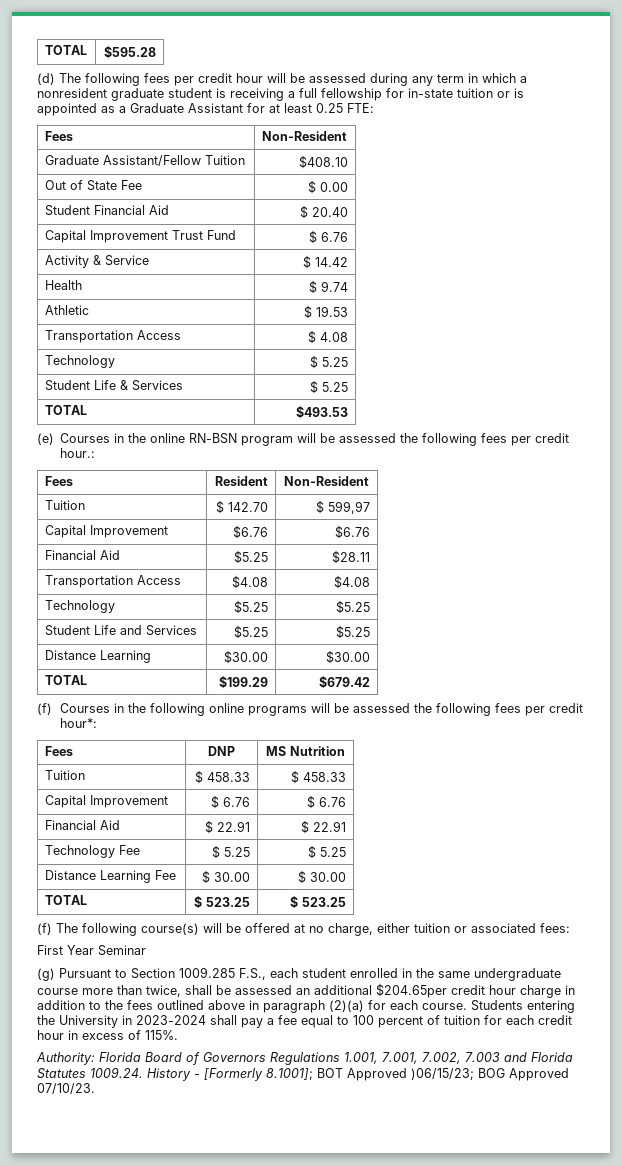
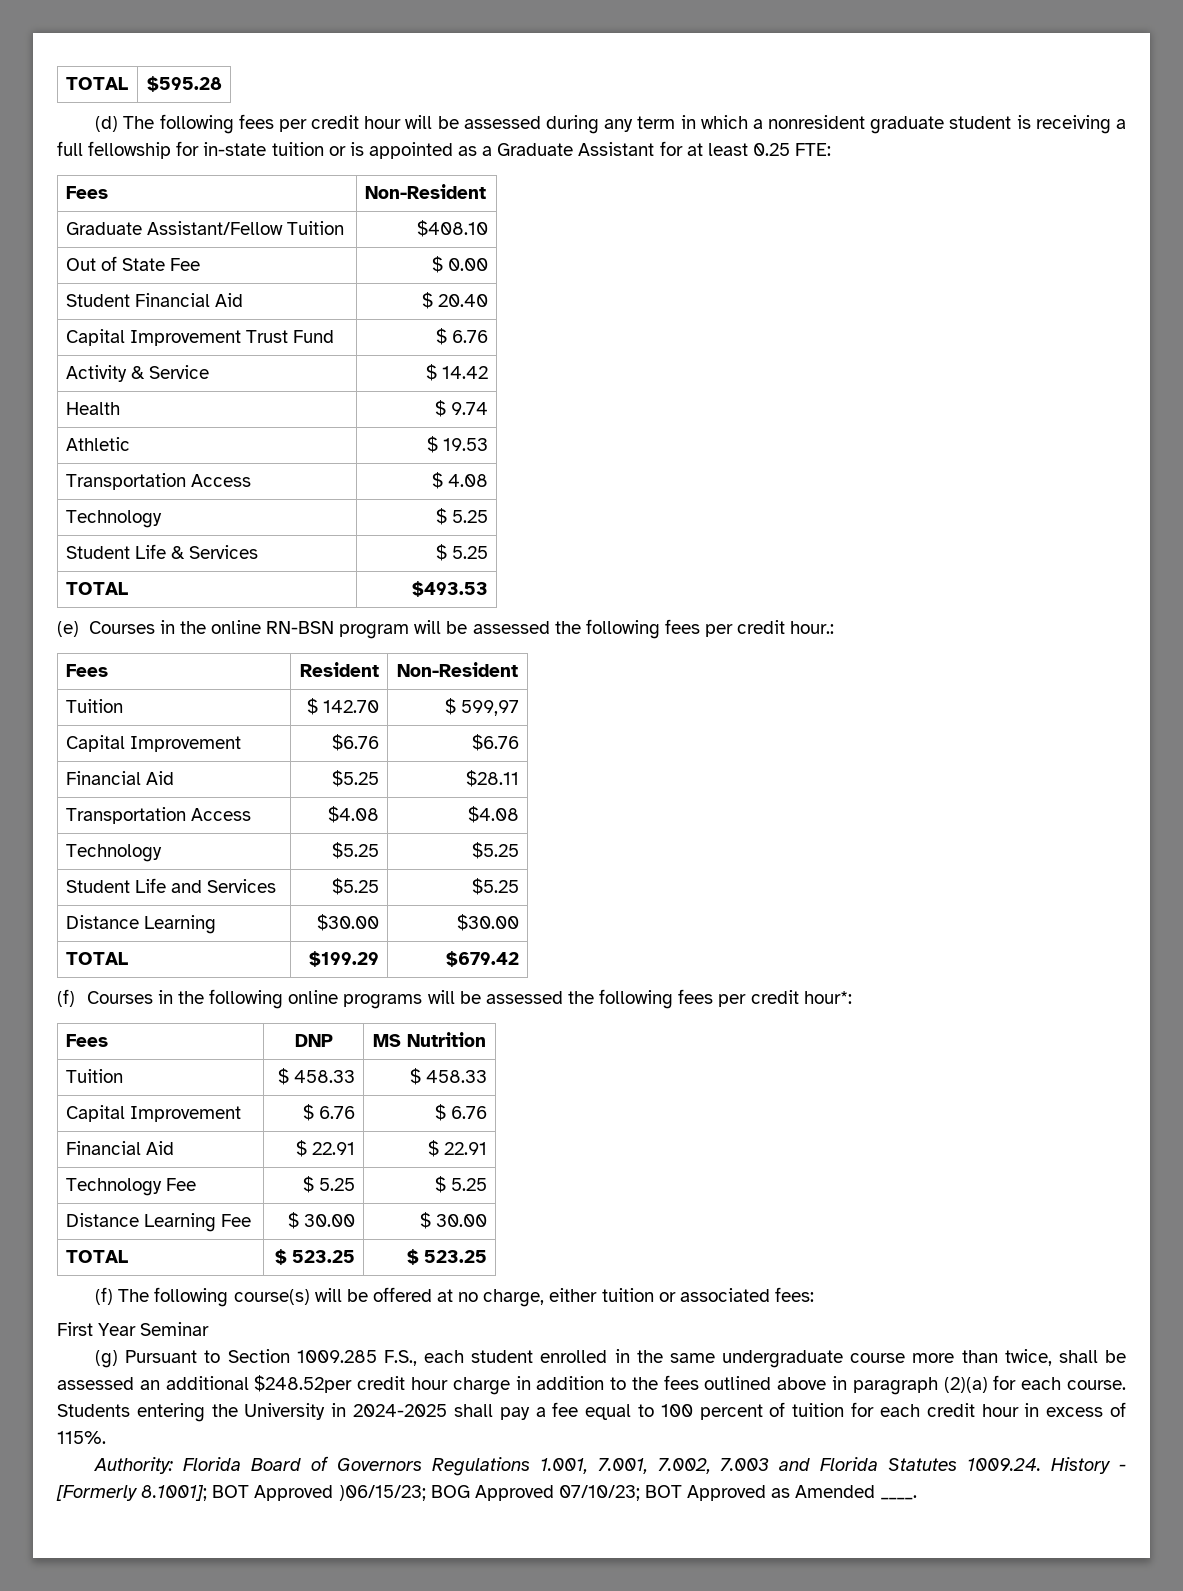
[376,983,447,998] $204.65per -> [254,1375,353,1393] $248.52per
[136,1015,206,1025] 2023-2024 -> [353,1404,448,1417] 2024-2025
[37,1083,95,1094] 07/10/23. -> [558,1485,917,1501] 07/10/23; BOT Approved as Amended ____.

